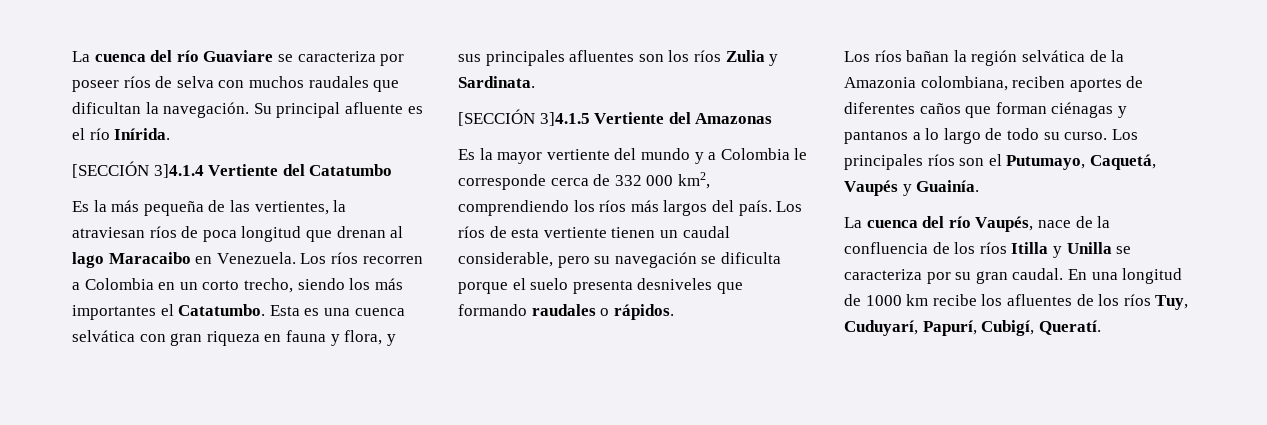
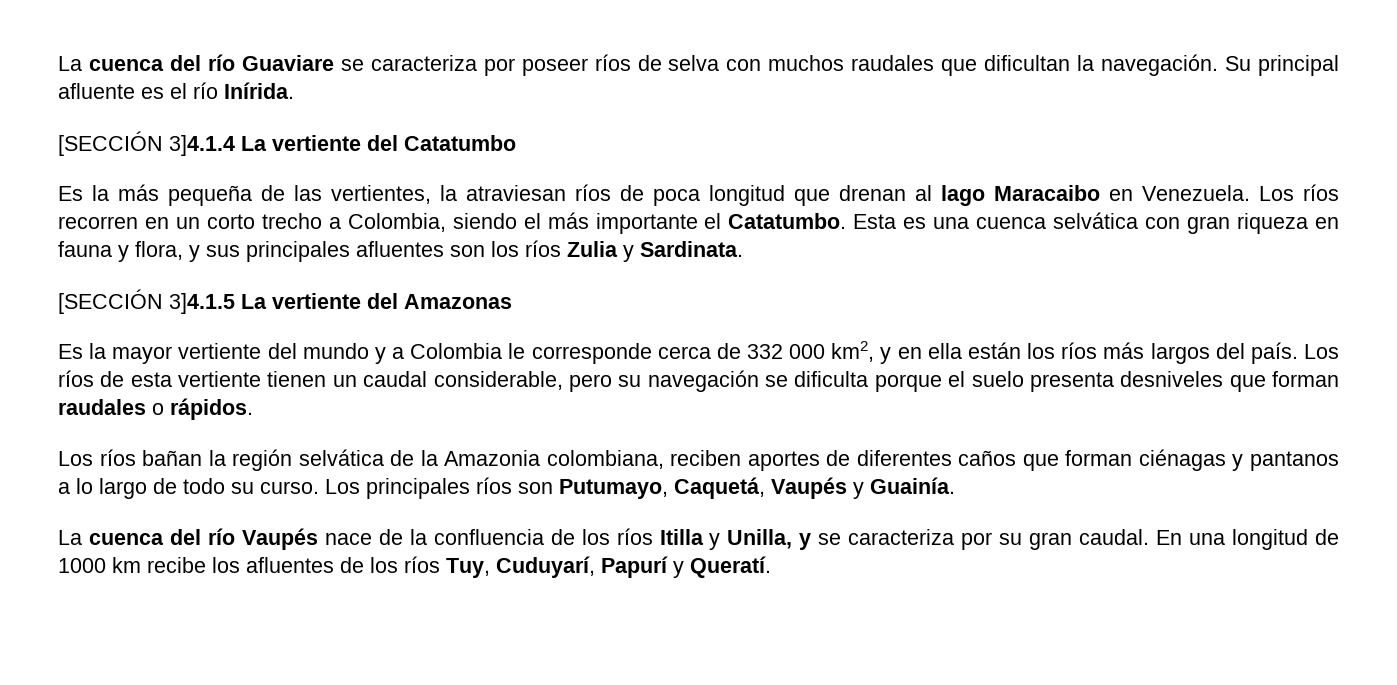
[208,164,279,176] Vertiente -> [241,135,361,151] La vertiente
[72,278,154,290] a Colombia -> (138, 222) none
[243,278,403,293] [72,305,156,320] trecho, siendo los más importantes -> [261,212,698,234] trecho a Colombia, siendo el más importante
[594,112,665,124] Vertiente -> [241,293,361,309] La vertiente
[458,200,569,216] comprendiendo -> [880,342,1021,364] y en ella están
[458,304,527,316] formando -> [1272,371,1339,387] forman
[988,154,1002,166] el -> (553, 488) none
[975,216,1034,232] Vaupés, -> [241,528,318,550] Vaupés
[1066,242,1112,254] Unilla -> [727,529,812,550] Unilla, y
[922,320,1035,336] Papurí, Cubigí, -> [601,556,684,578] Papurí y

